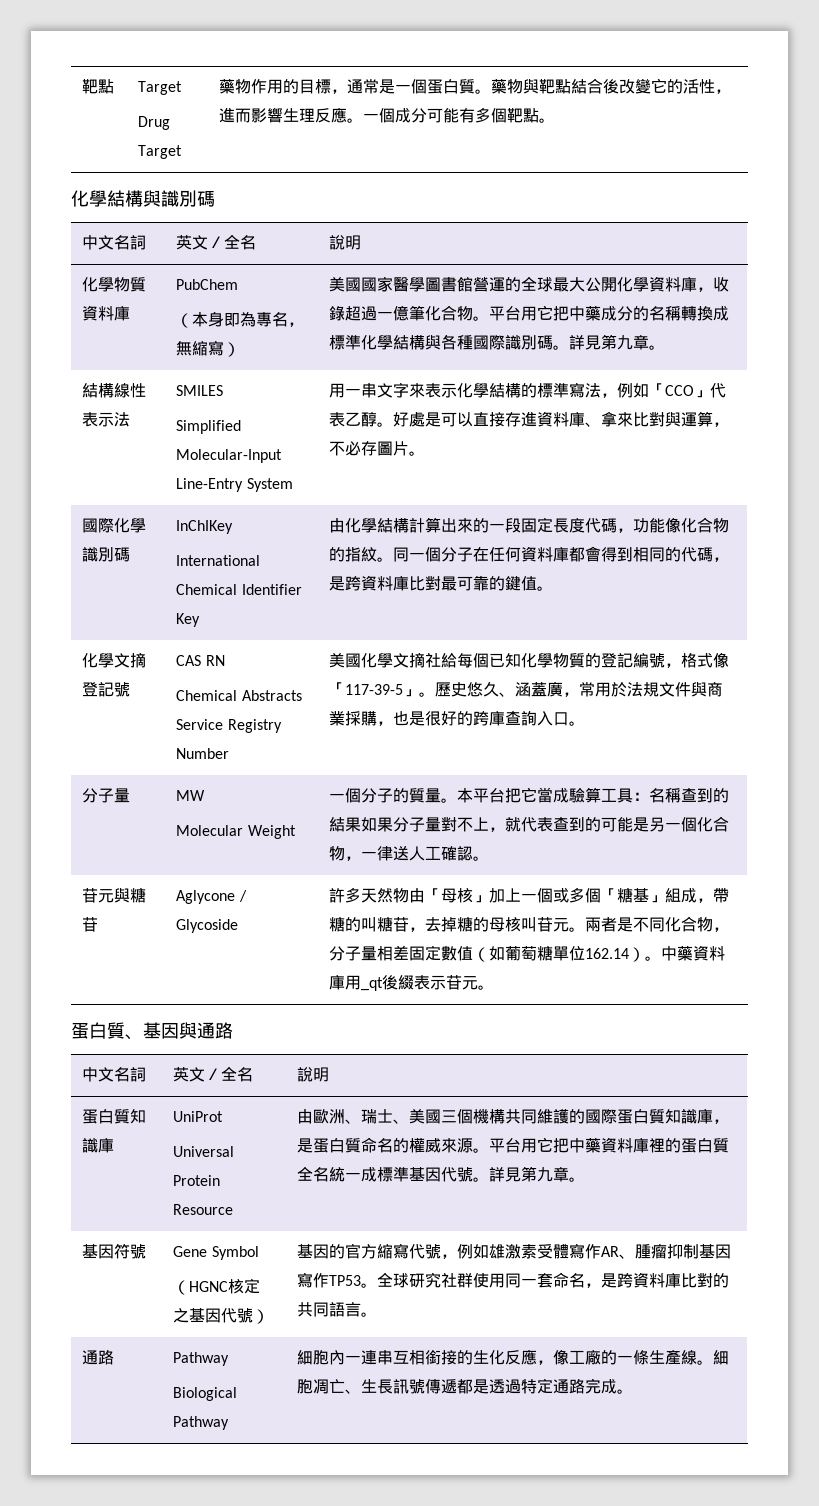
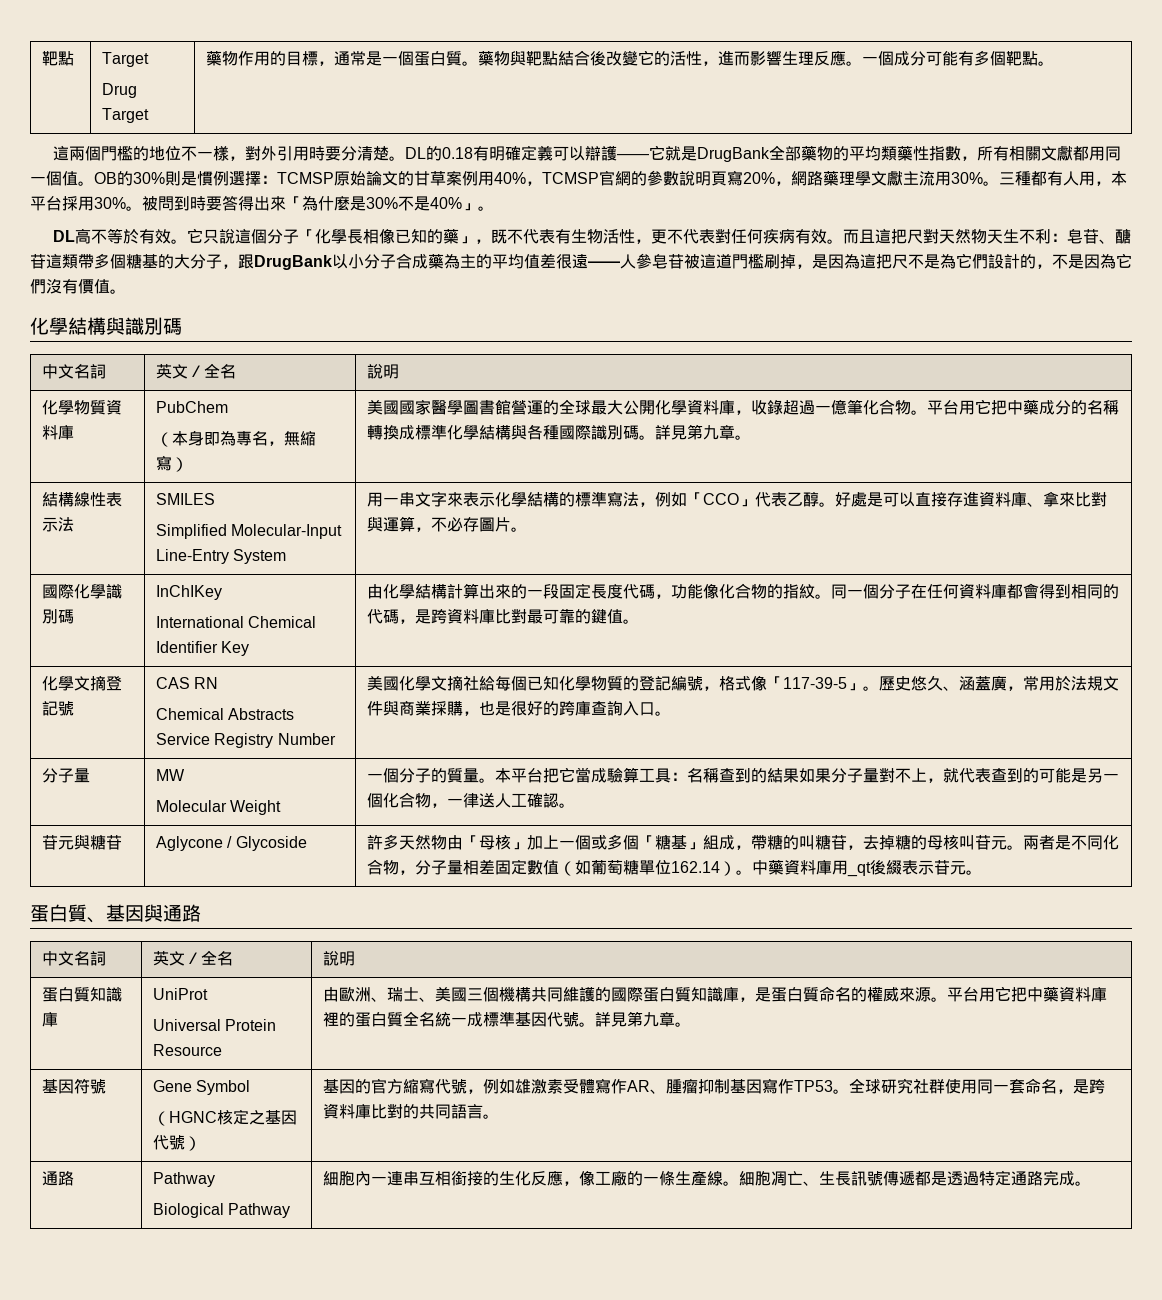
(556, 120) none -> [53,145,1122,162] [30,170,1127,186] [30,195,494,211] [53,228,1132,244] [30,253,1132,270] [30,279,126,294] // 這兩個門檻的地位不一樣，對外引用時要分清楚。DL的0.18有明確定義可以辯護——它就是DrugBank全部藥物的平均類藥性指數，所有相關文獻都用同一個值。OB的30%則是慣例選擇：TCMSP原始論文的甘草案例用40%，TCMSP官網的參數說明頁寫20%，網路藥理學文獻主流用30%。三種都有人用，本平台採用30%。被問到時要答得出來「為什麼是30%不是40%」。 // DL高不等於有效。它只說這個分子「化學長相像已知的藥」，既不代表有生物活性，更不代表對任何疾病有效。而且這把尺對天然物天生不利：皂苷、醣苷這類帶多個糖基的大分子，跟DrugBank以小分子合成藥為主的平均值差很遠——人參皂苷被這道門檻刷掉，是因為這把尺不是為它們設計的，不是因為它們沒有價值。

